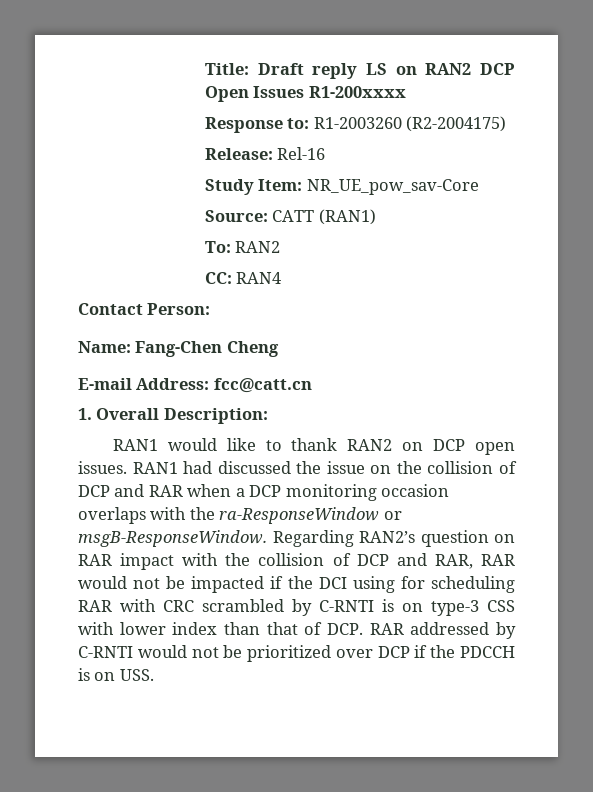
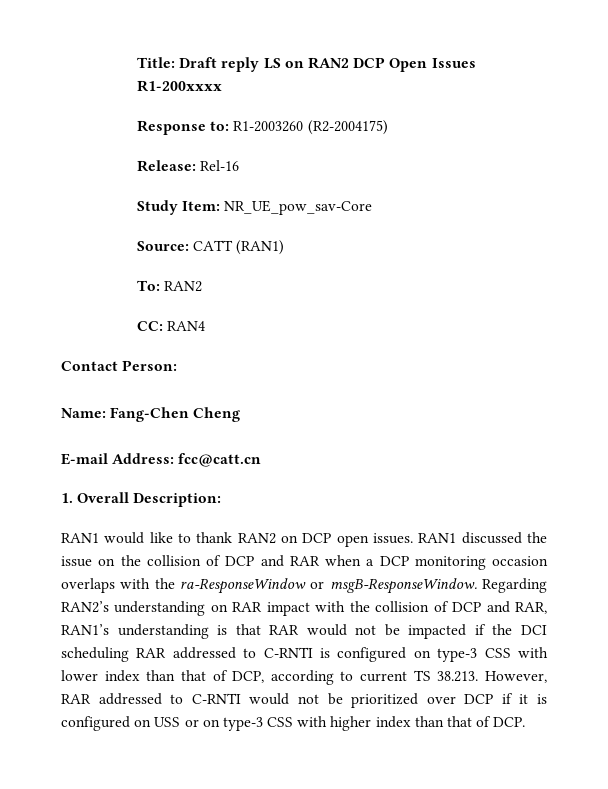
[183,461,213,474] had -> (457, 538) none
[420,530,489,547] question -> [114,601,206,616] understanding
(473, 561) none -> [61,624,261,639] RAN1’s understanding is that
[352,576,515,593] [78,599,312,616] using for scheduling RAR with CRC scrambled by -> [61,647,257,662] scheduling RAR addressed to
(394, 605) none -> [337,647,407,662] configured
[327,622,516,639] DCP. RAR addressed by -> [232,670,547,685] [61,693,184,705] DCP, according to current TS 38.213. However, RAR addressed to
[430,645,515,658] [78,668,154,681] the PDCCH is on USS. -> [519,694,547,704] [61,716,526,731] it is configured on USS or on type-3 CSS with higher index than that of DCP.

